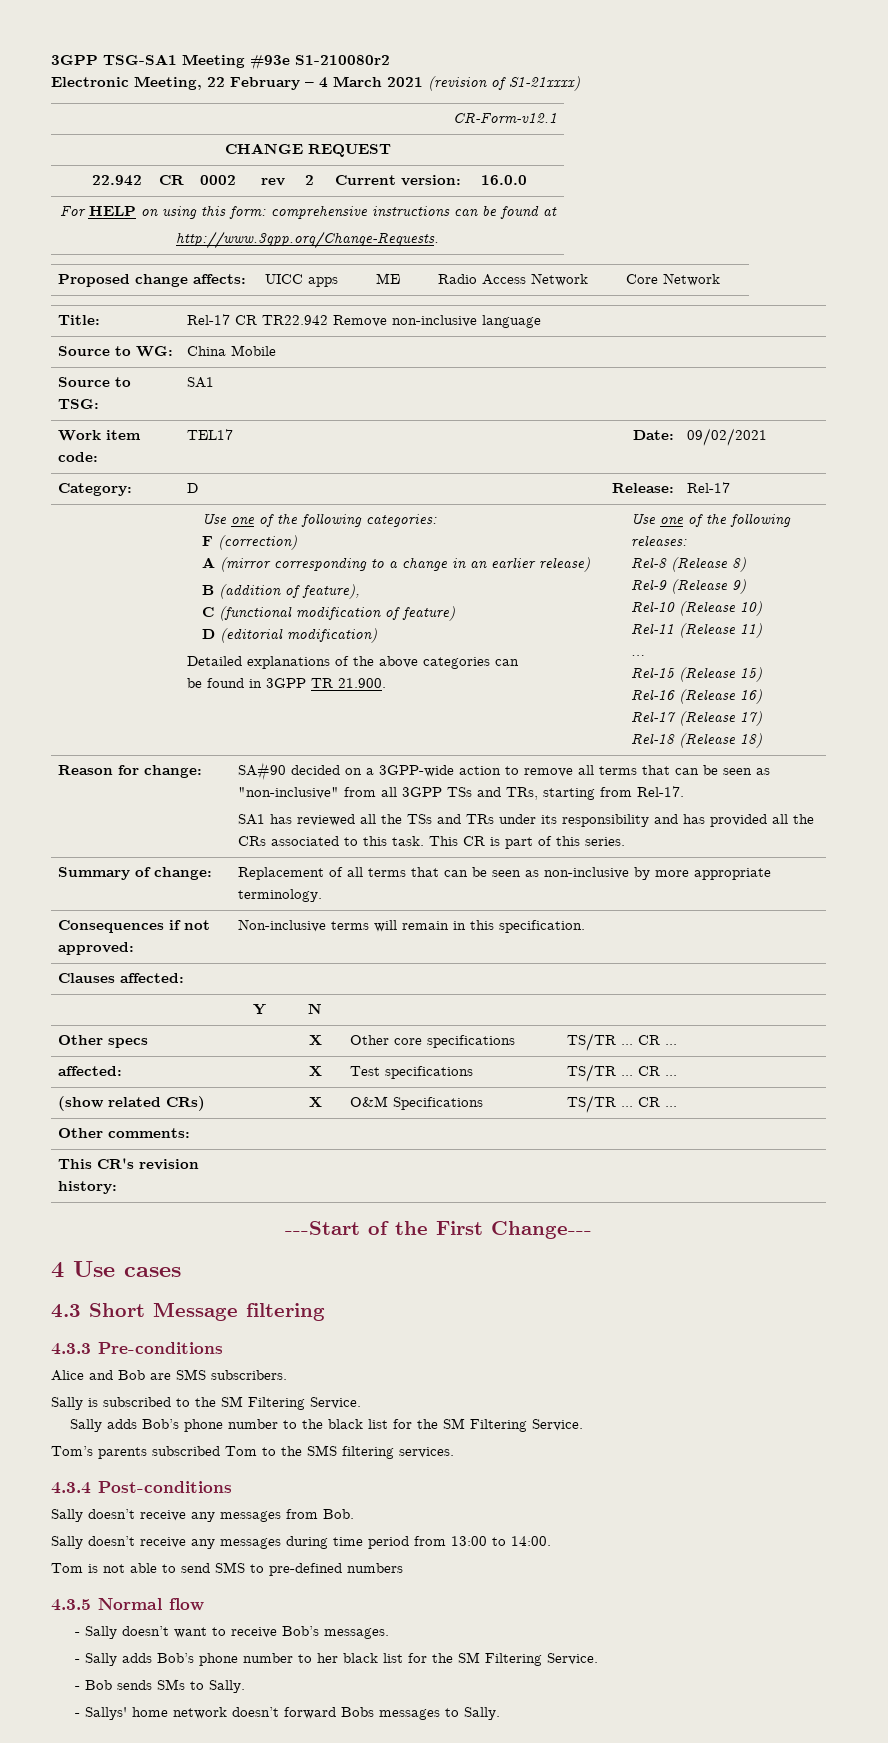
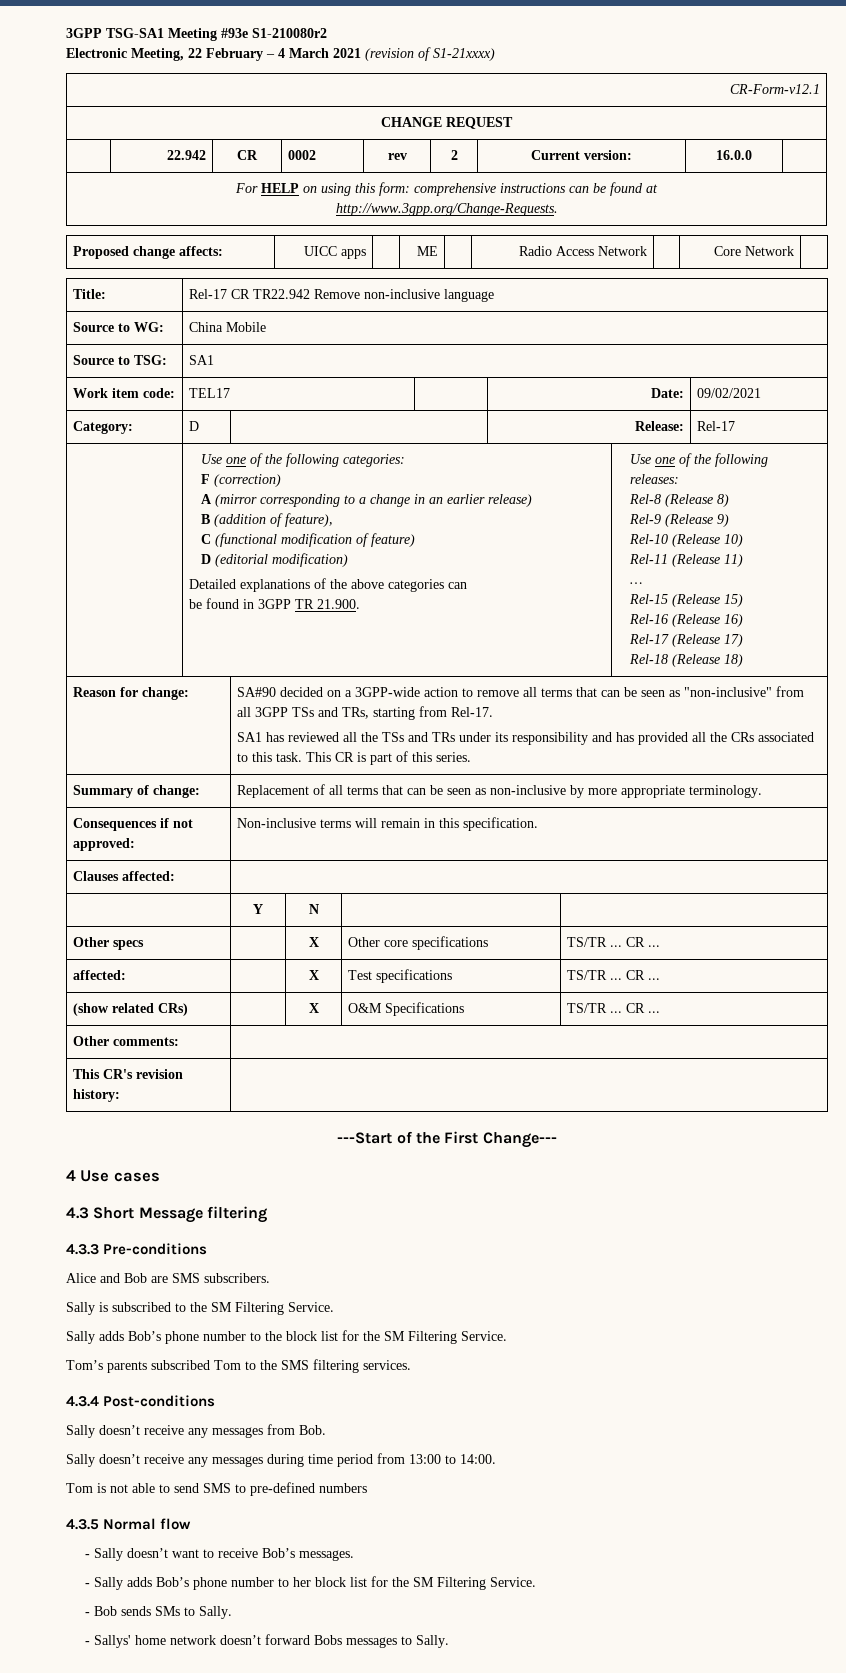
[328,1419,364,1429] black -> [286,1331,317,1341] block
[342,1653,378,1663] black -> [315,1577,347,1587] block

